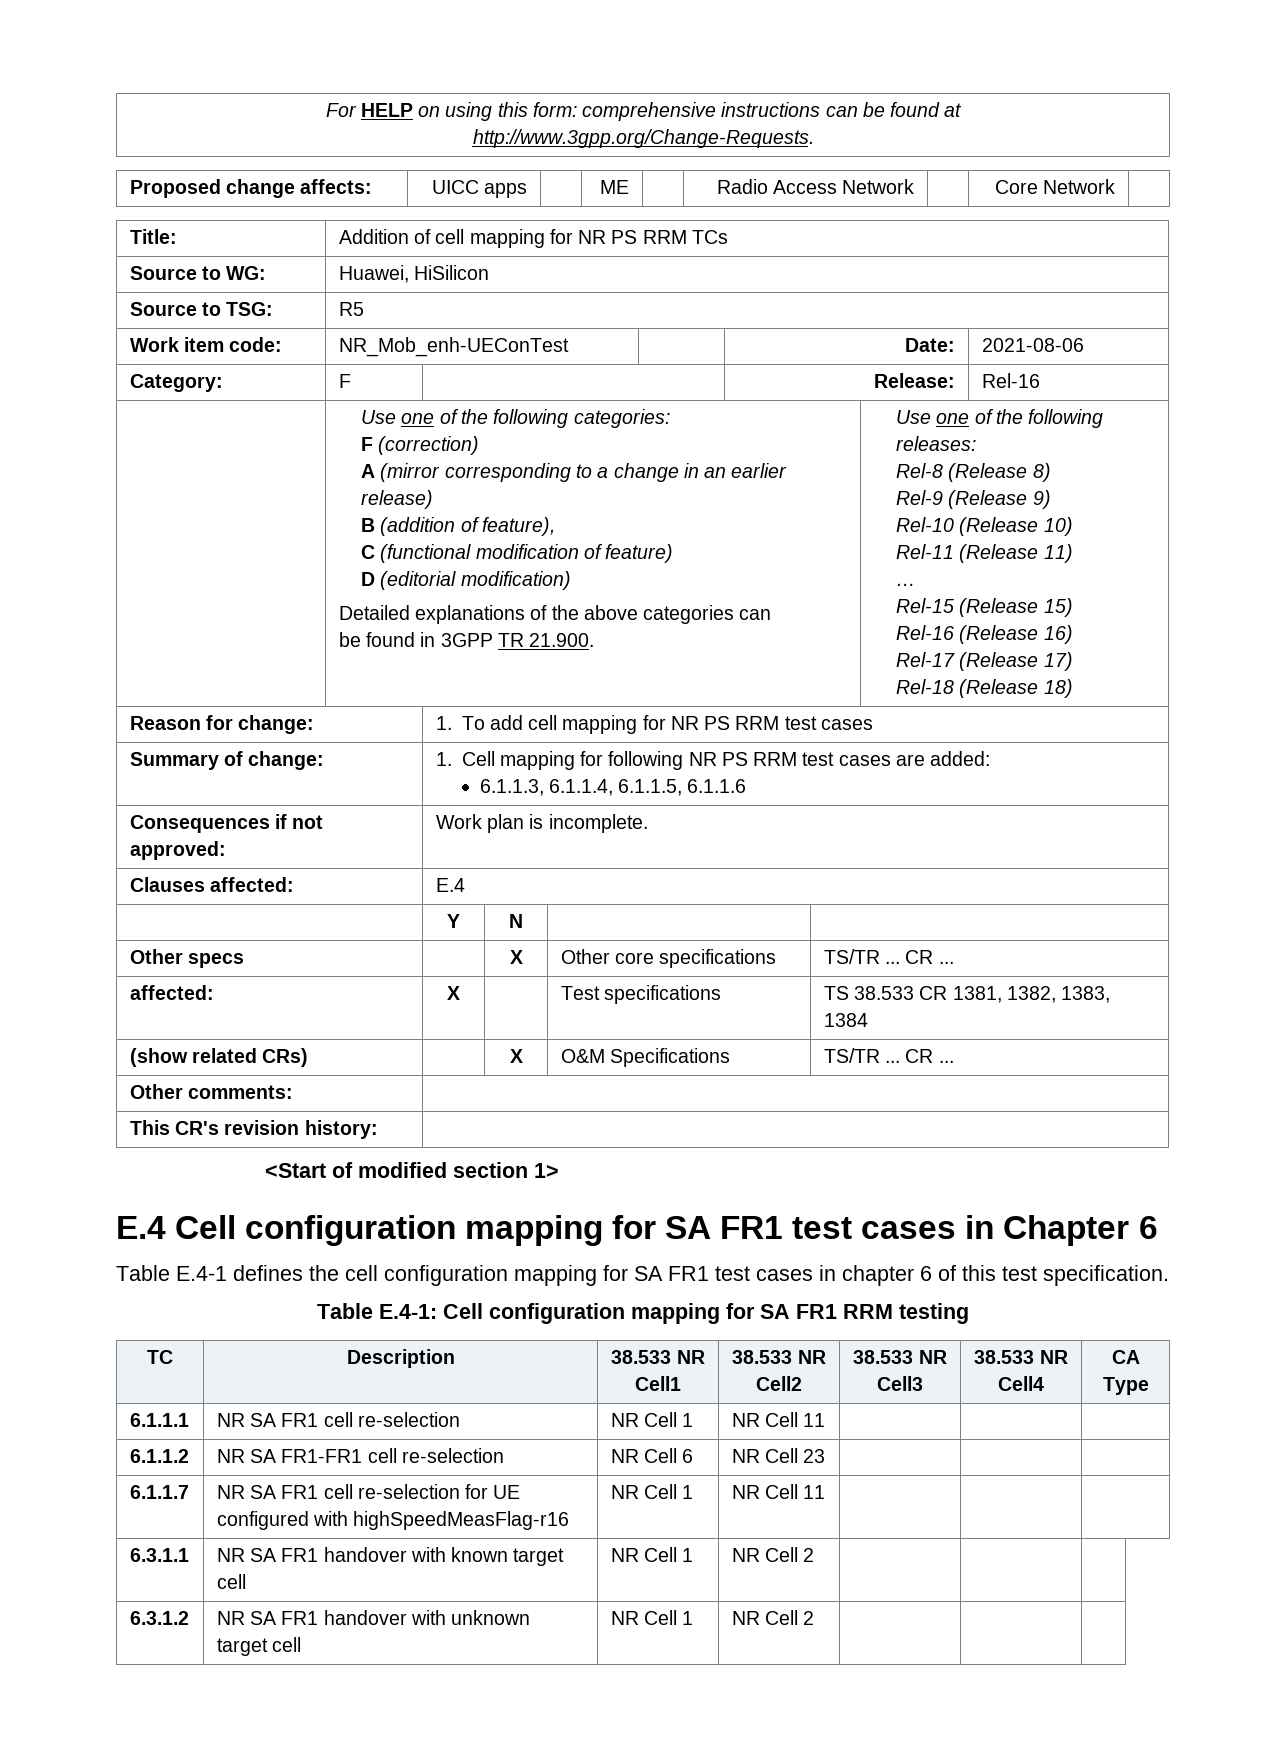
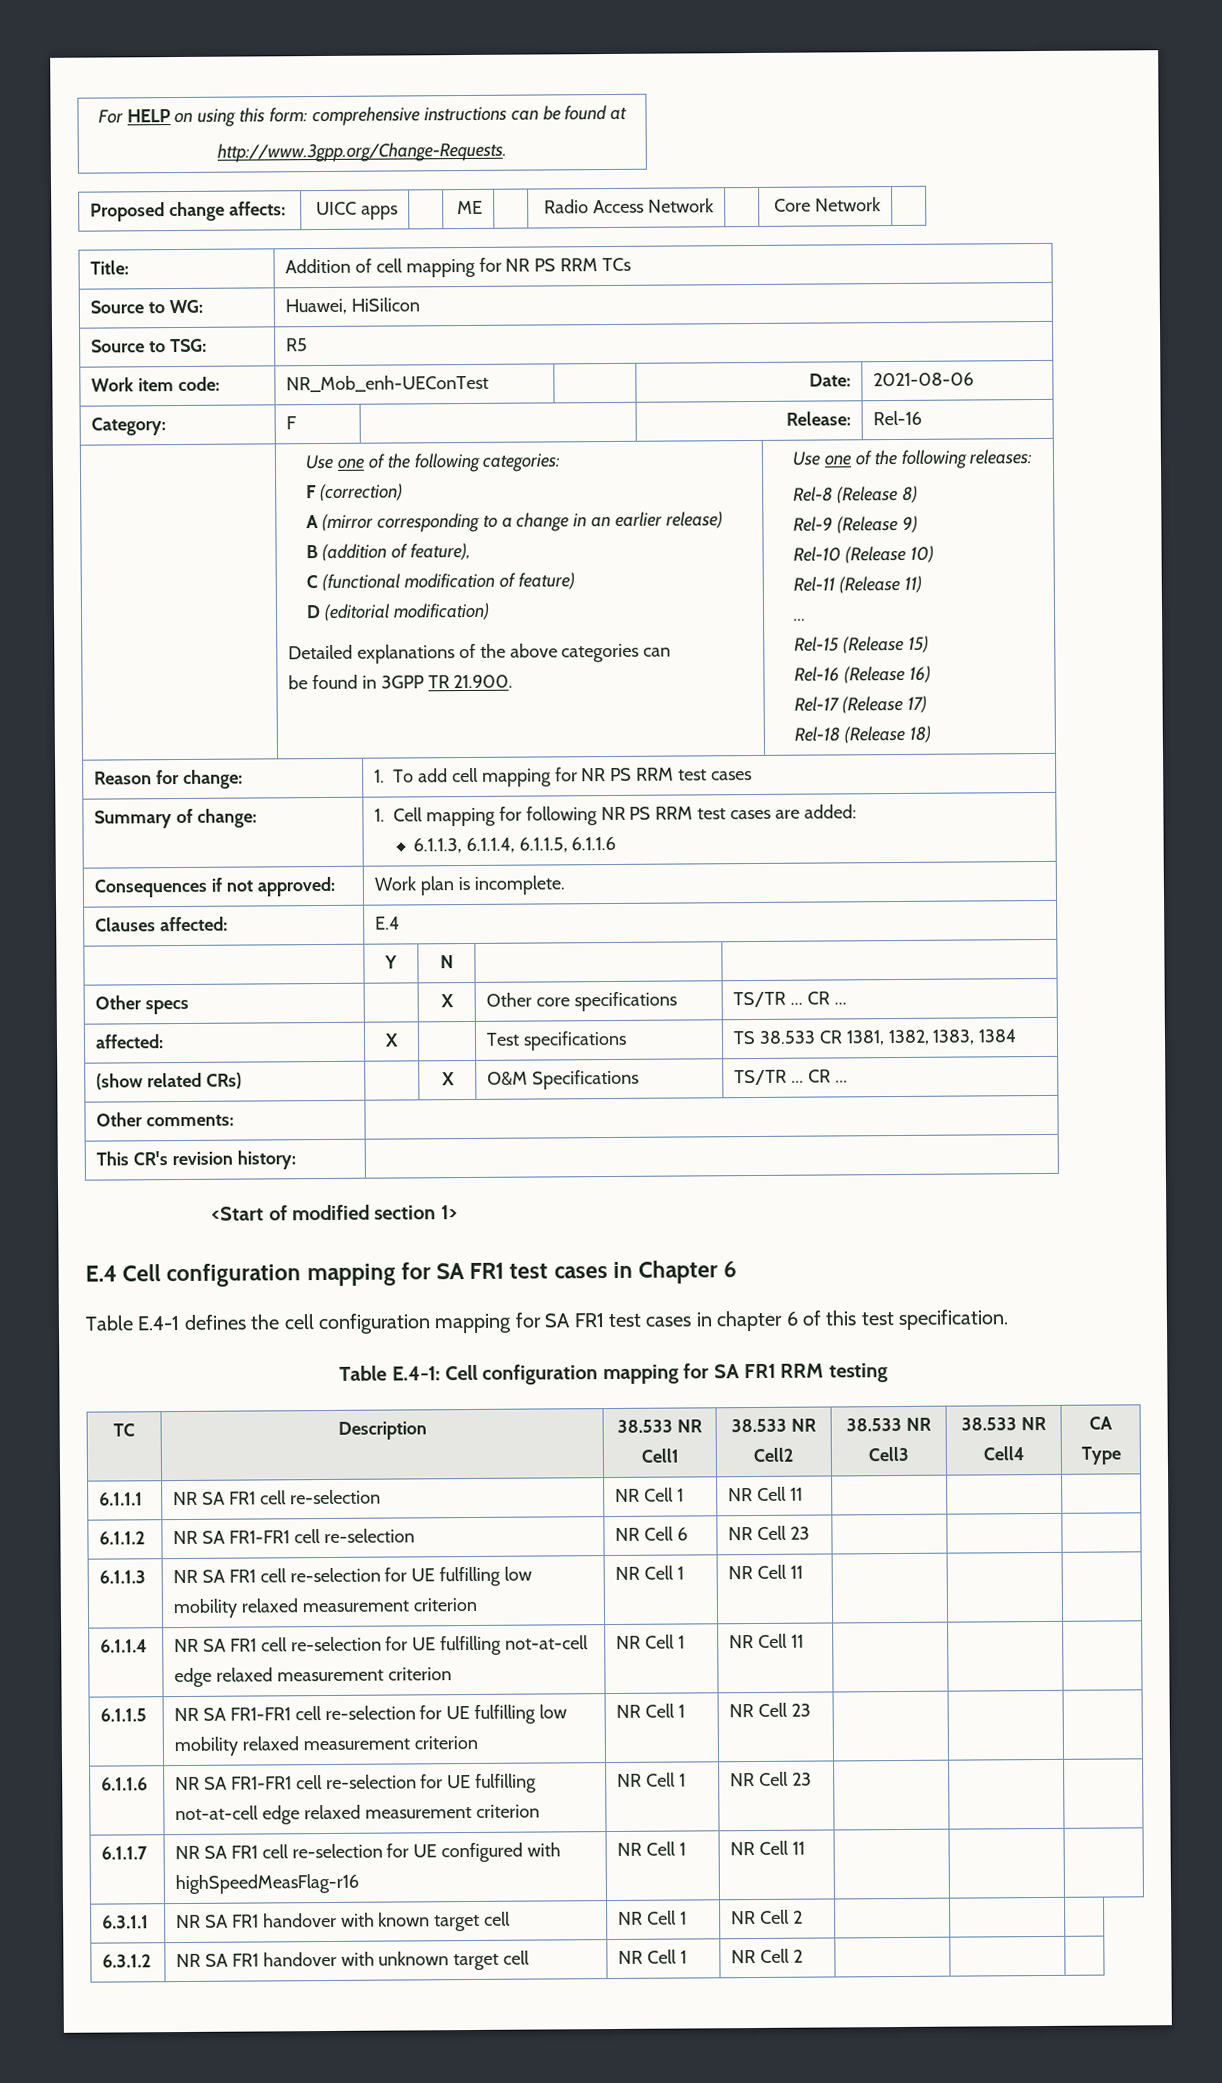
(826, 1456) none -> [99,1570,147,1584] [173,1566,533,1587] [173,1597,477,1619] [615,1565,684,1580] [728,1564,803,1580] [100,1639,148,1653] [174,1635,590,1656] [174,1667,452,1688] [616,1634,685,1649] [729,1633,804,1649] [100,1708,148,1722] [174,1704,568,1724] [174,1735,478,1757] [616,1703,685,1718] [729,1702,811,1718] [101,1777,149,1791] [175,1773,538,1793] [175,1804,540,1825] [617,1772,686,1787] [730,1771,812,1787] // 6.1.1.3 | NR SA FR1 cell re-selection for UE fulfilling low mobility relaxed measurement criterion | NR Cell 1 | NR Cell 11 | | | // 6.1.1.4 | NR SA FR1 cell re-selection for UE fulfilling not-at-cell edge relaxed measurement criterion | NR Cell 1 | NR Cell 11 | | | // 6.1.1.5 | NR SA FR1-FR1 cell re-selection for UE fulfilling low mobility relaxed measurement criterion | NR Cell 1 | NR Cell 23 | | | // 6.1.1.6 | NR SA FR1-FR1 cell re-selection for UE fulfilling not-at-cell edge relaxed measurement criterion | NR Cell 1 | NR Cell 23 | | |

